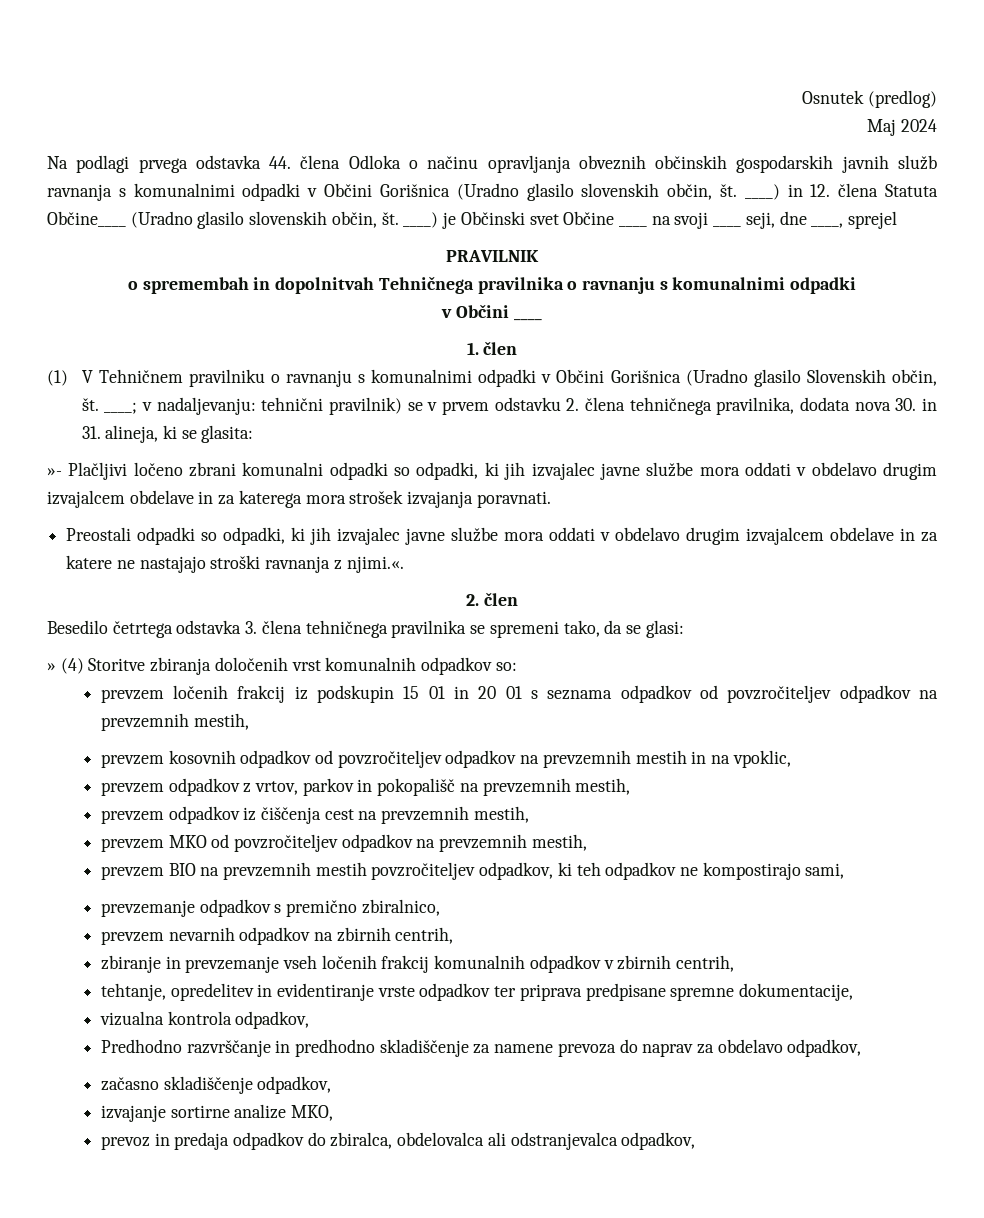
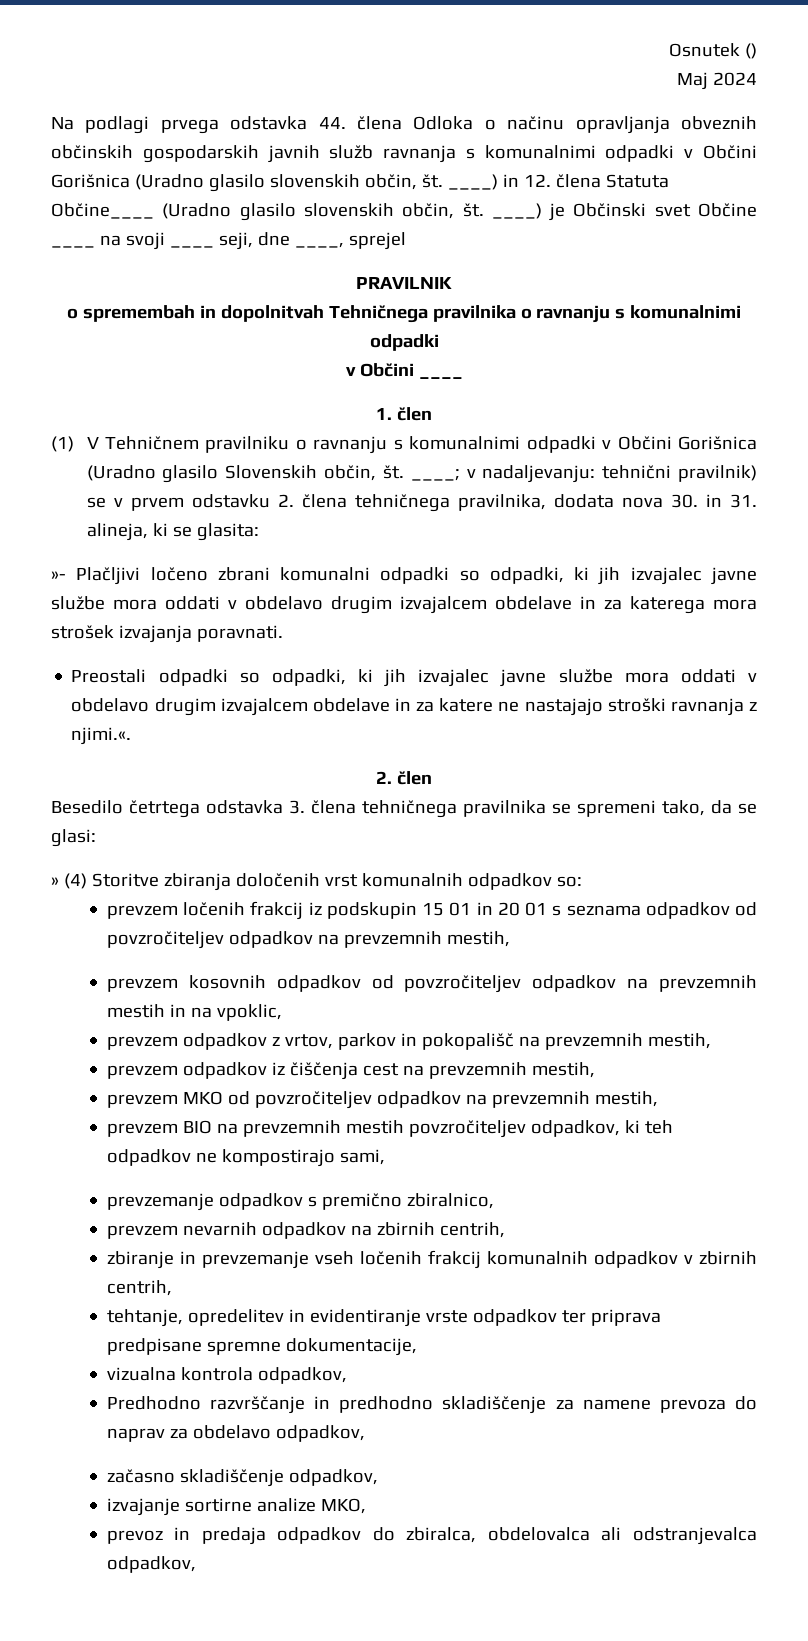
[868,90,937,108] (predlog) -> [745,43,757,59] ()

